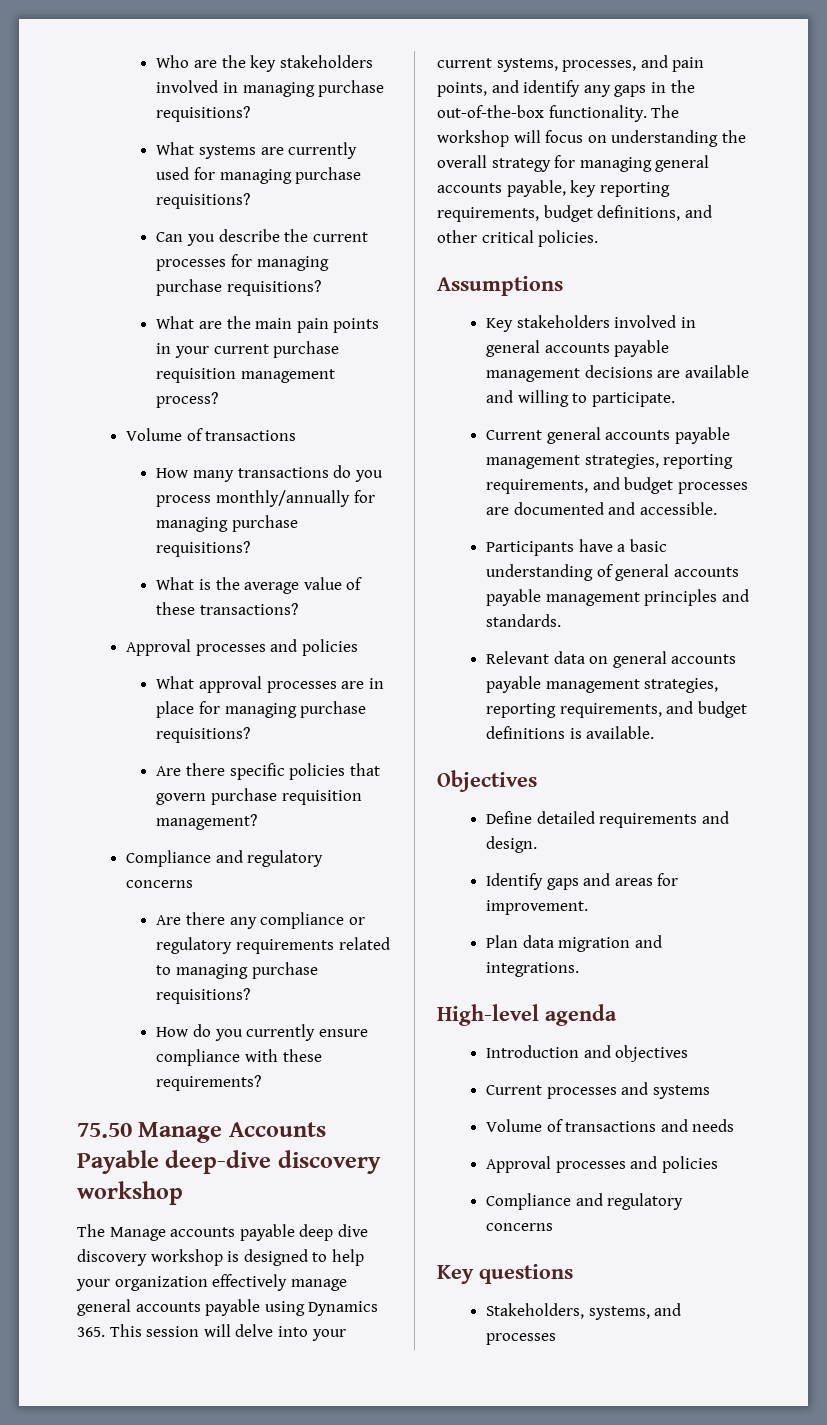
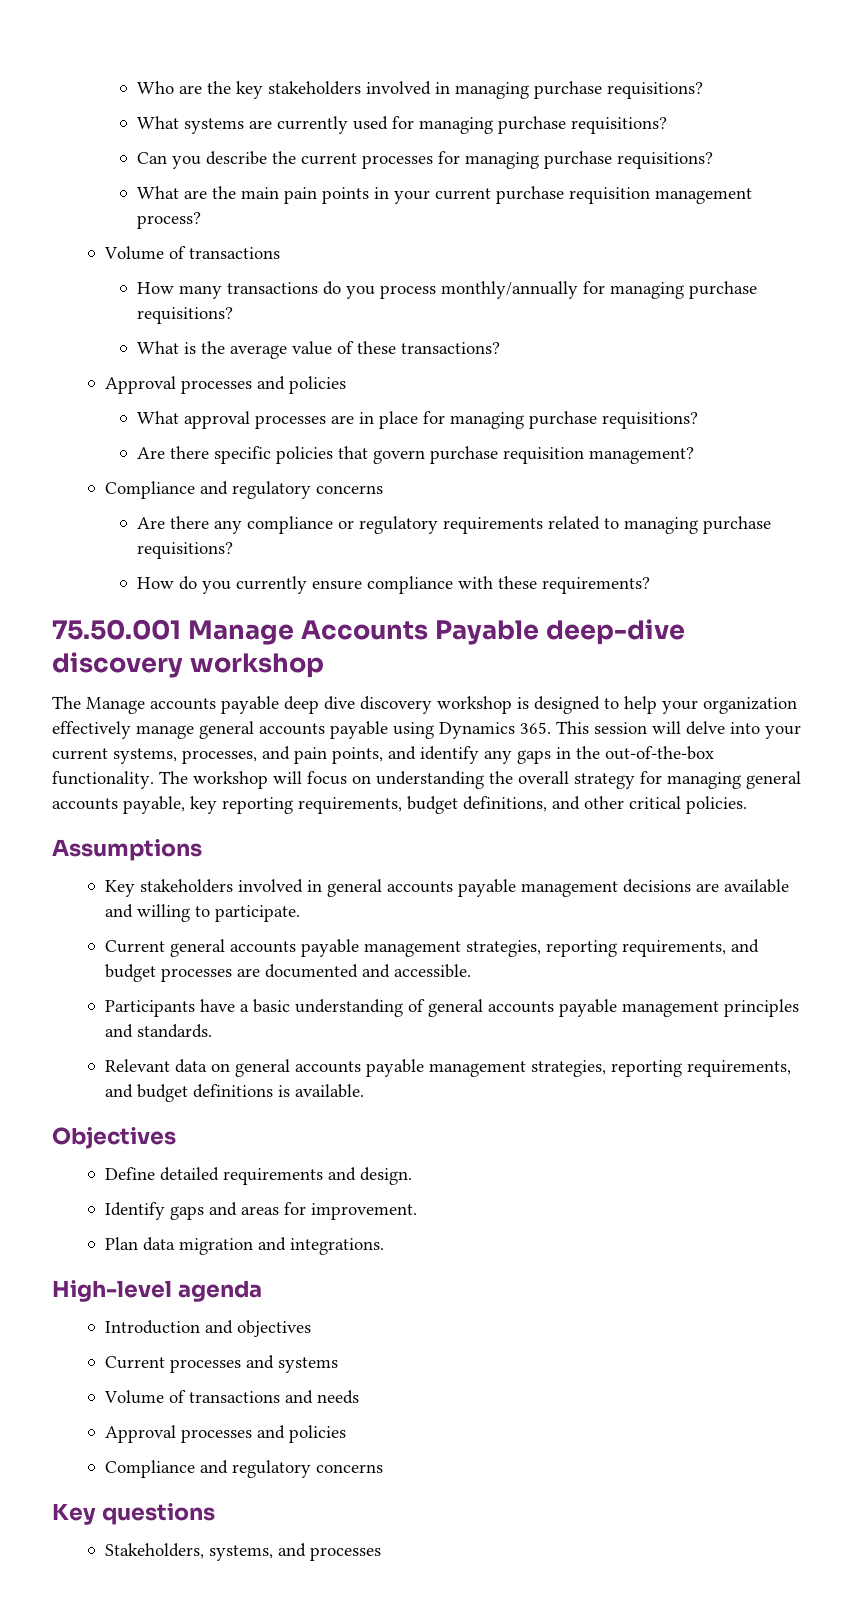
[77,1123,132,1138] 75.50 -> [52,619,181,640] 75.50.001

